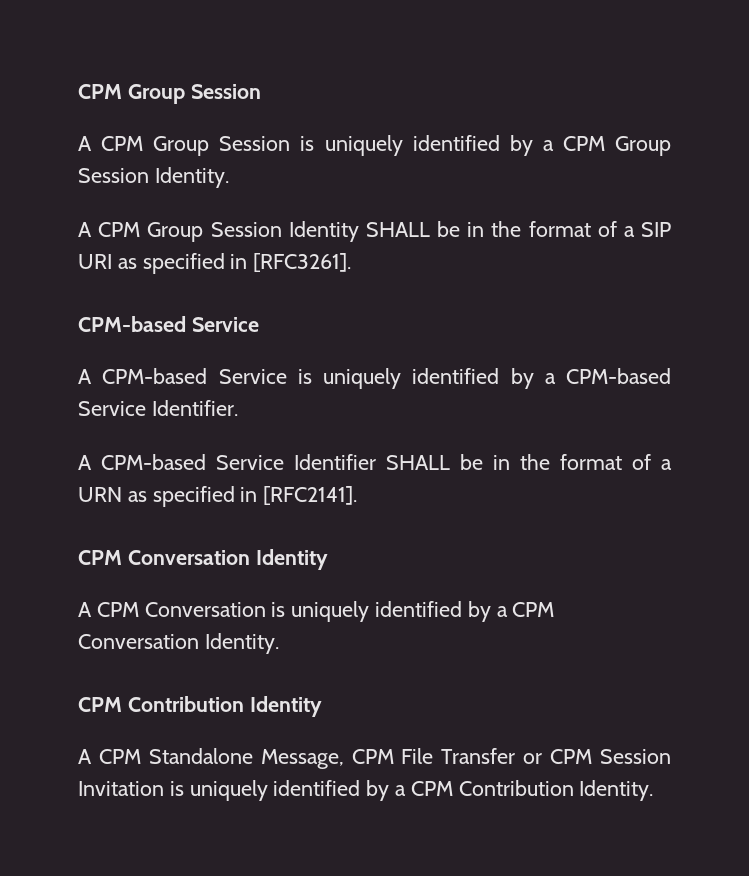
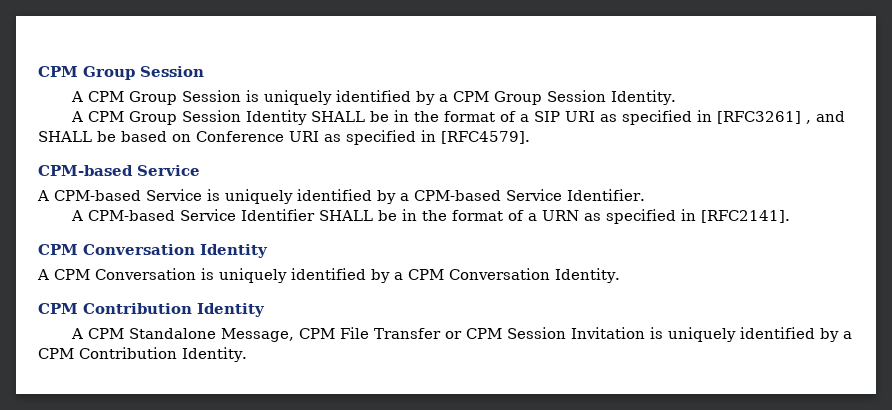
[253,253,352,272] [RFC3261]. -> [716,111,845,124] [38,130,530,145] [RFC3261] , and SHALL be based on Conference URI as specified in [RFC4579].

